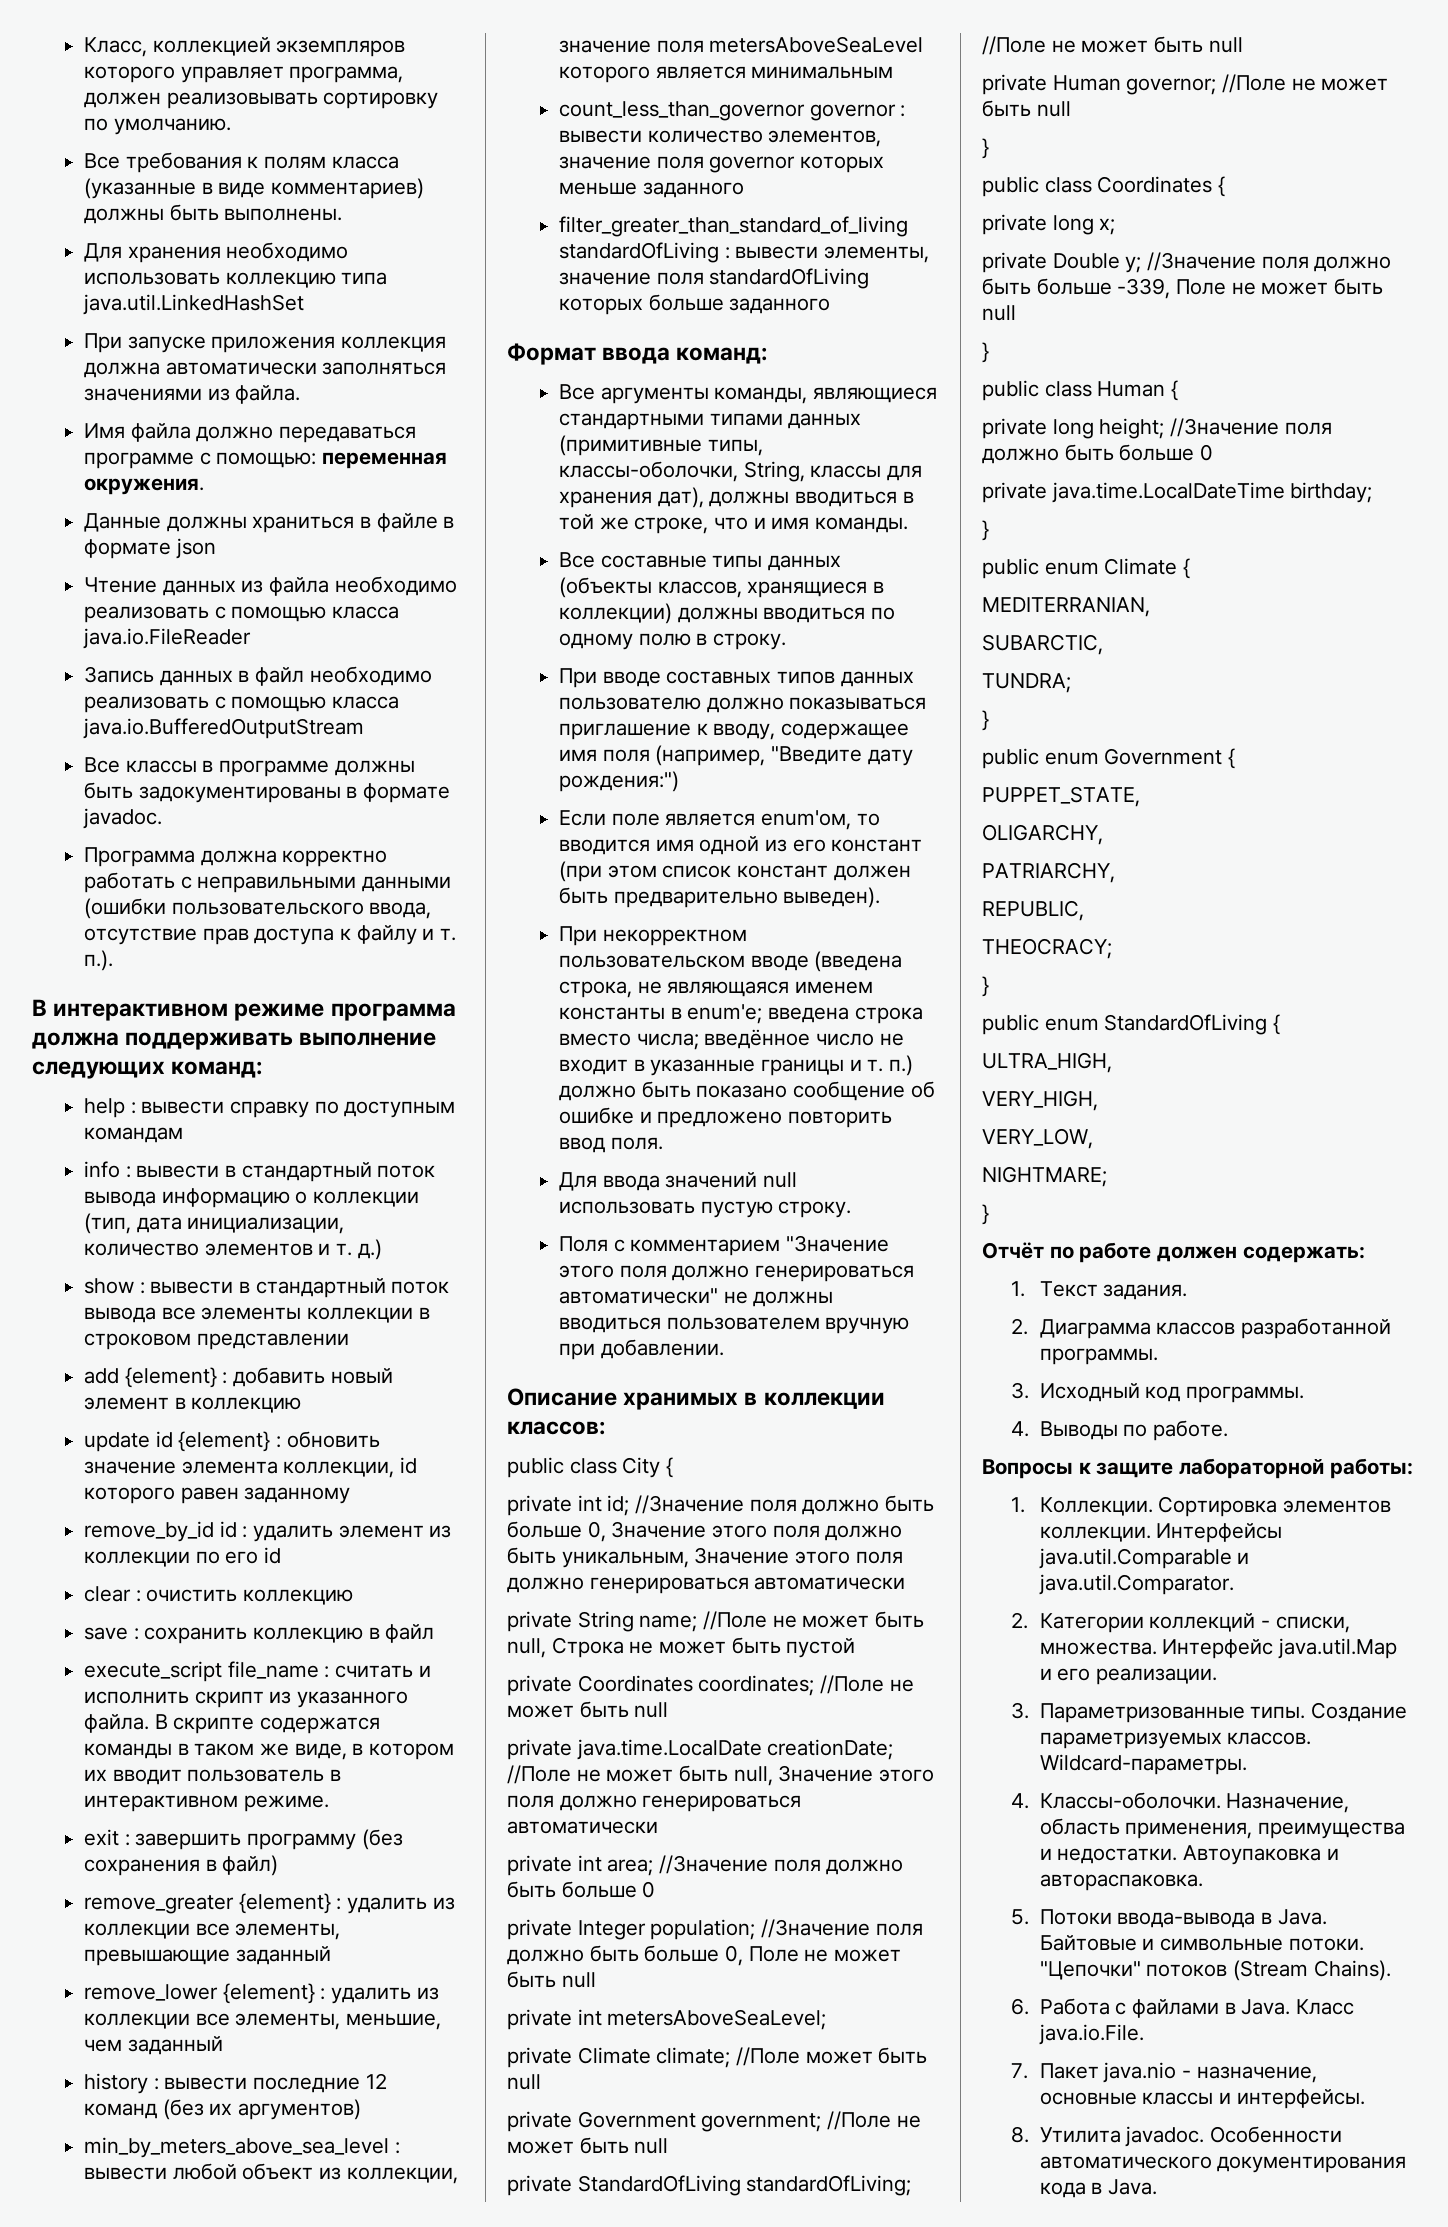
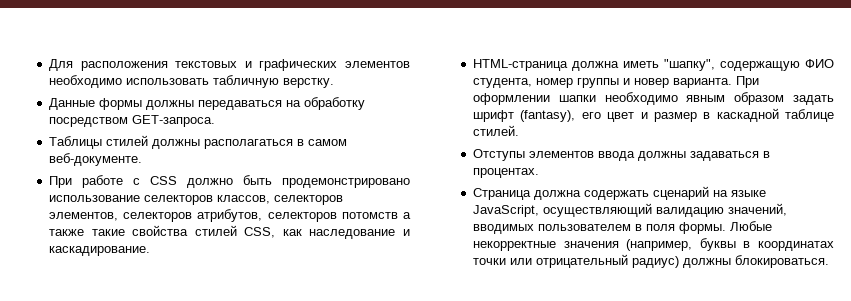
[83,37,406,57] [83,66,404,83] [83,92,439,109] [83,118,231,135] [83,152,399,173] [83,178,424,199] [83,204,343,224] [83,242,349,263] [83,272,388,288] [82,294,304,315] [83,333,446,353] [83,362,447,378] [83,385,301,404] [83,423,416,443] [83,452,447,469] [83,478,204,495] [83,513,455,533] [83,538,216,559] [83,576,457,596] [83,606,399,623] [82,628,251,649] [83,666,432,686] [83,696,399,713] [82,718,364,739] [83,757,415,777] [83,782,450,803] [82,808,162,829] [83,847,388,867] [83,872,451,893] [83,898,432,919] [83,925,456,945] [83,950,113,971] [32,999,456,1021] [32,1032,437,1050] [32,1061,263,1079] [83,1098,456,1118] [83,1127,183,1143] [83,1161,436,1182] [83,1188,419,1208] [83,1213,345,1234] [83,1239,382,1260] [83,1278,450,1298] [83,1307,430,1323] [83,1333,349,1350] [83,1367,393,1388] [83,1397,302,1413] [83,1431,380,1452] [83,1457,417,1478] [83,1487,351,1504] [83,1521,452,1542] [83,1547,281,1567] [83,1586,353,1605] [83,1624,435,1644] [83,1661,431,1682] [83,1691,408,1708] [83,1714,380,1734] [83,1743,454,1760] [83,1769,341,1785] [83,1795,329,1812] [83,1829,403,1850] [83,1855,279,1876] [83,1893,455,1914] [83,1923,341,1940] [83,1946,331,1966] [83,1983,439,2004] [83,2013,441,2030] [83,2036,223,2055] [83,2073,387,2094] [83,2099,361,2120] [83,2137,400,2158] [83,2163,458,2184] [558,36,924,53] [558,66,894,83] [558,101,906,121] [558,130,882,147] [558,156,884,173] [558,182,744,198] [558,216,908,237] [558,242,929,263] [558,268,870,289] [558,294,831,315] [507,343,768,365] [558,384,937,404] [558,413,862,430] [558,435,763,456] [558,461,922,482] [558,487,914,508] [558,514,908,534] [558,552,841,571] [558,577,884,598] [558,603,895,624] [558,633,786,650] [558,668,914,688] [558,697,927,713] [558,723,909,740] [558,745,913,766] [558,771,679,792] [558,810,880,830] [558,836,923,855] [558,861,911,882] [558,887,881,908] [558,926,747,946] [558,951,903,972] [558,981,873,998] [558,1004,923,1024] [558,1029,904,1050] [558,1055,913,1076] [558,1081,935,1101] [558,1107,892,1128] [558,1137,663,1153] [558,1172,797,1191] [558,1201,852,1218] [558,1235,889,1256] [558,1265,914,1282] [558,1288,834,1307] [558,1317,910,1334] [558,1339,724,1360] [507,1388,885,1410] [507,1421,605,1435] [507,1457,674,1478] [507,1495,935,1516] [507,1521,903,1542] [507,1547,903,1568] [507,1577,906,1594] [507,1611,925,1632] [507,1637,856,1658] [507,1675,914,1696] [507,1701,669,1718] [507,1739,894,1760] [507,1765,935,1786] [507,1795,802,1812] [507,1821,658,1834] [507,1855,904,1876] [507,1881,656,1898] [507,1919,923,1940] [507,1945,902,1966] [507,1971,596,1988] [507,2009,827,2030] [507,2047,928,2068] [507,2074,541,2090] [507,2111,921,2132] [507,2137,669,2154] [507,2175,912,2196] [982,36,1243,55] [982,74,1389,95] [982,100,1071,117] [982,138,989,159] [982,176,1226,197] [982,214,1116,235] [982,252,1392,273] [982,278,1384,299] [982,305,1016,321] [982,342,989,363] [982,380,1179,401] [982,418,1332,439] [982,444,1214,464] [982,482,1373,503] [982,520,989,541] [982,558,1191,579] [982,597,1150,617] [982,634,1103,655] [982,673,1071,693] [982,710,989,731] [982,748,1236,769] [982,786,1140,807] [982,824,1103,845] [982,862,1115,883] [982,900,1084,921] [982,938,1112,959] [982,976,989,997] [982,1014,1281,1035] [982,1052,1112,1073] [982,1090,1098,1111] [982,1128,1093,1149] [982,1166,1107,1187] [982,1204,989,1225] [982,1242,1365,1263] [1010,1281,1188,1300] [1010,1318,1391,1339] [1039,1348,1158,1365] [1010,1382,1304,1403] [1010,1420,1228,1441] [982,1458,1413,1479] [1010,1496,1391,1517] [1039,1523,1283,1543] [1038,1548,1250,1569] [1038,1574,1234,1595] [1010,1612,1350,1633] [1039,1638,1397,1659] [1039,1668,1217,1685] [1010,1702,1407,1723] [1039,1732,1312,1749] [1039,1754,1247,1775] [1010,1792,1350,1813] [1039,1818,1405,1839] [1039,1845,1339,1865] [1039,1874,1203,1891] [1010,1909,1327,1928] [1039,1935,1364,1951] [1039,1960,1391,1981] [1010,1998,1354,2018] [1038,2024,1144,2045] [1010,2062,1317,2083] [1039,2089,1365,2109] [1010,2126,1342,2147] [1039,2156,1407,2173] [1039,2179,1157,2198] Класс, коллекцией экземпляров которого управляет программа, должен реализовывать сортировку по умолчанию. // Все требования к полям класса (указанные в виде комментариев) должны быть выполнены. // Для хранения необходимо использовать коллекцию типа java.util.LinkedHashSet // При запуске приложения коллекция должна автоматически заполняться значениями из файла. // Имя файла должно передаваться программе с помощью: переменная окружения. // Данные должны храниться в файле в формате json // Чтение данных из файла необходимо реализовать с помощью класса java.io.FileReader // Запись данных в файл необходимо реализовать с помощью класса java.io.BufferedOutputStream // Все классы в программе должны быть задокументированы в формате javadoc. // Программа должна корректно работать с неправильными данными (ошибки пользовательского ввода, отсутствие прав доступа к файлу и т. п.). // В интерактивном режиме программа должна поддерживать выполнение следующих команд: // help : вывести справку по доступным командам // info : вывести в стандартный поток вывода информацию о коллекции (тип, дата инициализации, количество элементов и т. д.) // show : вывести в стандартный поток вывода все элементы коллекции в строковом представлении // add {element} : добавить новый элемент в коллекцию // update id {element} : обновить значение элемента коллекции, id которого равен заданному // remove_by_id id : удалить элемент из коллекции по его id // clear : очистить коллекцию // save : сохранить коллекцию в файл // execute_script file_name : считать и исполнить скрипт из указанного файла. В скрипте содержатся команды в таком же виде, в котором их вводит пользователь в интерактивном режиме. // exit : завершить программу (без сохранения в файл) // remove_greater {element} : удалить из коллекции все элементы, превышающие заданный // remove_lower {element} : удалить из коллекции все элементы, меньшие, чем заданный // history : вывести последние 12 команд (без их аргументов) // min_by_meters_above_sea_level : вывести любой объект из коллекции, значение поля metersAboveSeaLevel которого является минимальным // count_less_than_governor governor : вывести количество элементов, значение поля governor которых меньше заданного // filter_greater_than_standard_of_living standardOfLiving : вывести элементы, значение поля standardOfLiving которых больше заданного // Формат ввода команд: // Все аргументы команды, являющиеся стандартными типами данных (примитивные типы, классы-оболочки, String, классы для хранения дат), должны вводиться в той же строке, что и имя команды. // Все составные типы данных (объекты классов, хранящиеся в коллекции) должны вводиться по одному полю в строку. // При вводе составных типов данных пользователю должно показываться приглашение к вводу, содержащее имя поля (например, "Введите дату рождения:") // Если поле является enum'ом, то вводится имя одной из его констант (при этом список констант должен быть предварительно выведен). // При некорректном пользовательском вводе (введена строка, не являющаяся именем константы в enum'е; введена строка вместо числа; введённое число не входит в указанные границы и т. п.) должно быть показано сообщение об ошибке и предложено повторить ввод поля. // Для ввода значений null использовать пустую строку. // Поля с комментарием "Значение этого поля должно генерироваться автоматически" не должны вводиться пользователем вручную при добавлении. // Описание хранимых в коллекции классов: // public class City { // private int id; //Значение поля должно быть больше 0, Значение этого поля должно быть уникальным, Значение этого поля должно генерироваться автоматически // private String name; //Поле не может быть null, Строка не может быть пустой // private Coordinates coordinates; //Поле не может быть null // private java.time.LocalDate creationDate; //Поле не может быть null, Значение этого поля должно генерироваться автоматически // private int area; //Значение поля должно быть больше 0 // private Integer population; //Значение поля должно быть больше 0, Поле не может быть null // private int metersAboveSeaLevel; // private Climate climate; //Поле может быть null // private Government government; //Поле не может быть null // private StandardOfLiving standardOfLiving; //Поле не может быть null // private Human governor; //Поле не может быть null // } // public class Coordinates { // private long x; // private Double y; //Значение поля должно быть больше -339, Поле не может быть null // } // public class Human { // private long height; //Значение поля должно быть больше 0 // private java.time.LocalDateTime birthday; // } // public enum Climate { // MEDITERRANIAN, // SUBARCTIC, // TUNDRA; // } // public enum Government { // PUPPET_STATE, // OLIGARCHY, // PATRIARCHY, // REPUBLIC, // THEOCRACY; // } // public enum StandardOfLiving { // ULTRA_HIGH, // VERY_HIGH, // VERY_LOW, // NIGHTMARE; // } // Отчёт по работе должен содержать: // 1. Текст задания. // 2. Диаграмма классов разработанной программы. // 3. Исходный код программы. // 4. Выводы по работе. // Вопросы к защите лабораторной работы: // 1. Коллекции. Сортировка элементов коллекции. Интерфейсы java.util.Comparable и java.util.Comparator. // 2. Категории коллекций - списки, множества. Интерфейс java.util.Map и его реализации. // 3. Параметризованные типы. Создание параметризуемых классов. Wildcard-параметры. // 4. Классы-оболочки. Назначение, область применения, преимущества и недостатки. Автоупаковка и автораспаковка. // 5. Потоки ввода-вывода в Java. Байтовые и символьные потоки. "Цепочки" потоков (Stream Chains). // 6. Работа с файлами в Java. Класс java.io.File. // 7. Пакет java.nio - назначение, основные классы и интерфейсы. // 8. Утилита javadoc. Особенности автоматического документирования кода в Java. -> [49,59,410,71] [49,75,335,88] [49,97,366,110] [49,115,216,127] [49,135,348,149] [49,153,143,166] [49,175,410,188] [49,195,344,205] [49,209,411,222] [49,225,410,239] [49,246,151,256] [473,59,834,71] [473,76,760,88] [473,92,834,105] [473,108,834,122] [473,125,520,136] [473,149,771,161] [473,168,540,178] [473,186,767,200] [473,203,788,217] [473,221,773,234] [473,238,834,251] [473,254,830,268] Для расположения текстовых и графических элементов необходимо использовать табличную верстку. // Данные формы должны передаваться на обработку посредством GET-запроса. // Таблицы стилей должны располагаться в самом веб-документе. // При работе с CSS должно быть продемонстрировано использование селекторов классов, селекторов элементов, селекторов атрибутов, селекторов потомств а также такие свойства стилей CSS, как наследование и каскадирование. // HTML-страница должна иметь "шапку", содержащую ФИО студента, номер группы и новер варианта. При оформлении шапки необходимо явным образом задать шрифт (fantasy), его цвет и размер в каскадной таблице стилей. // Отступы элементов ввода должны задаваться в процентах. // Страница должна содержать сценарий на языке JavaScript, осуществляющий валидацию значений, вводимых пользователем в поля формы. Любые некорректные значения (например, буквы в координатах точки или отрицательный радиус) должны блокироваться.

